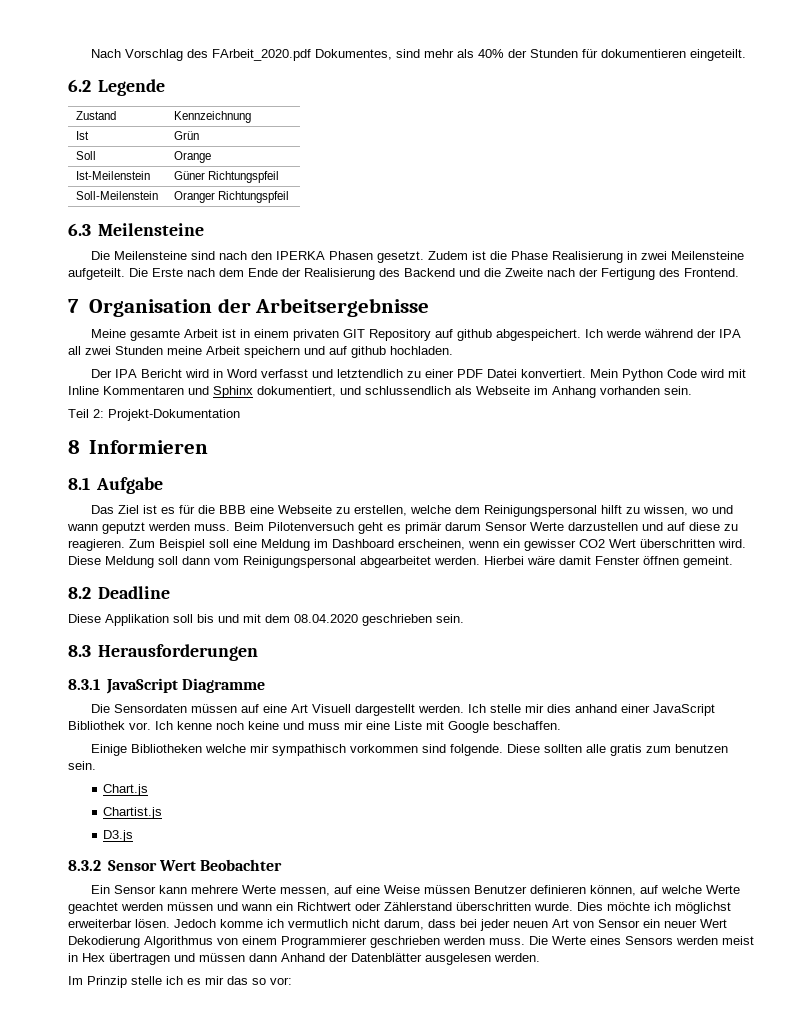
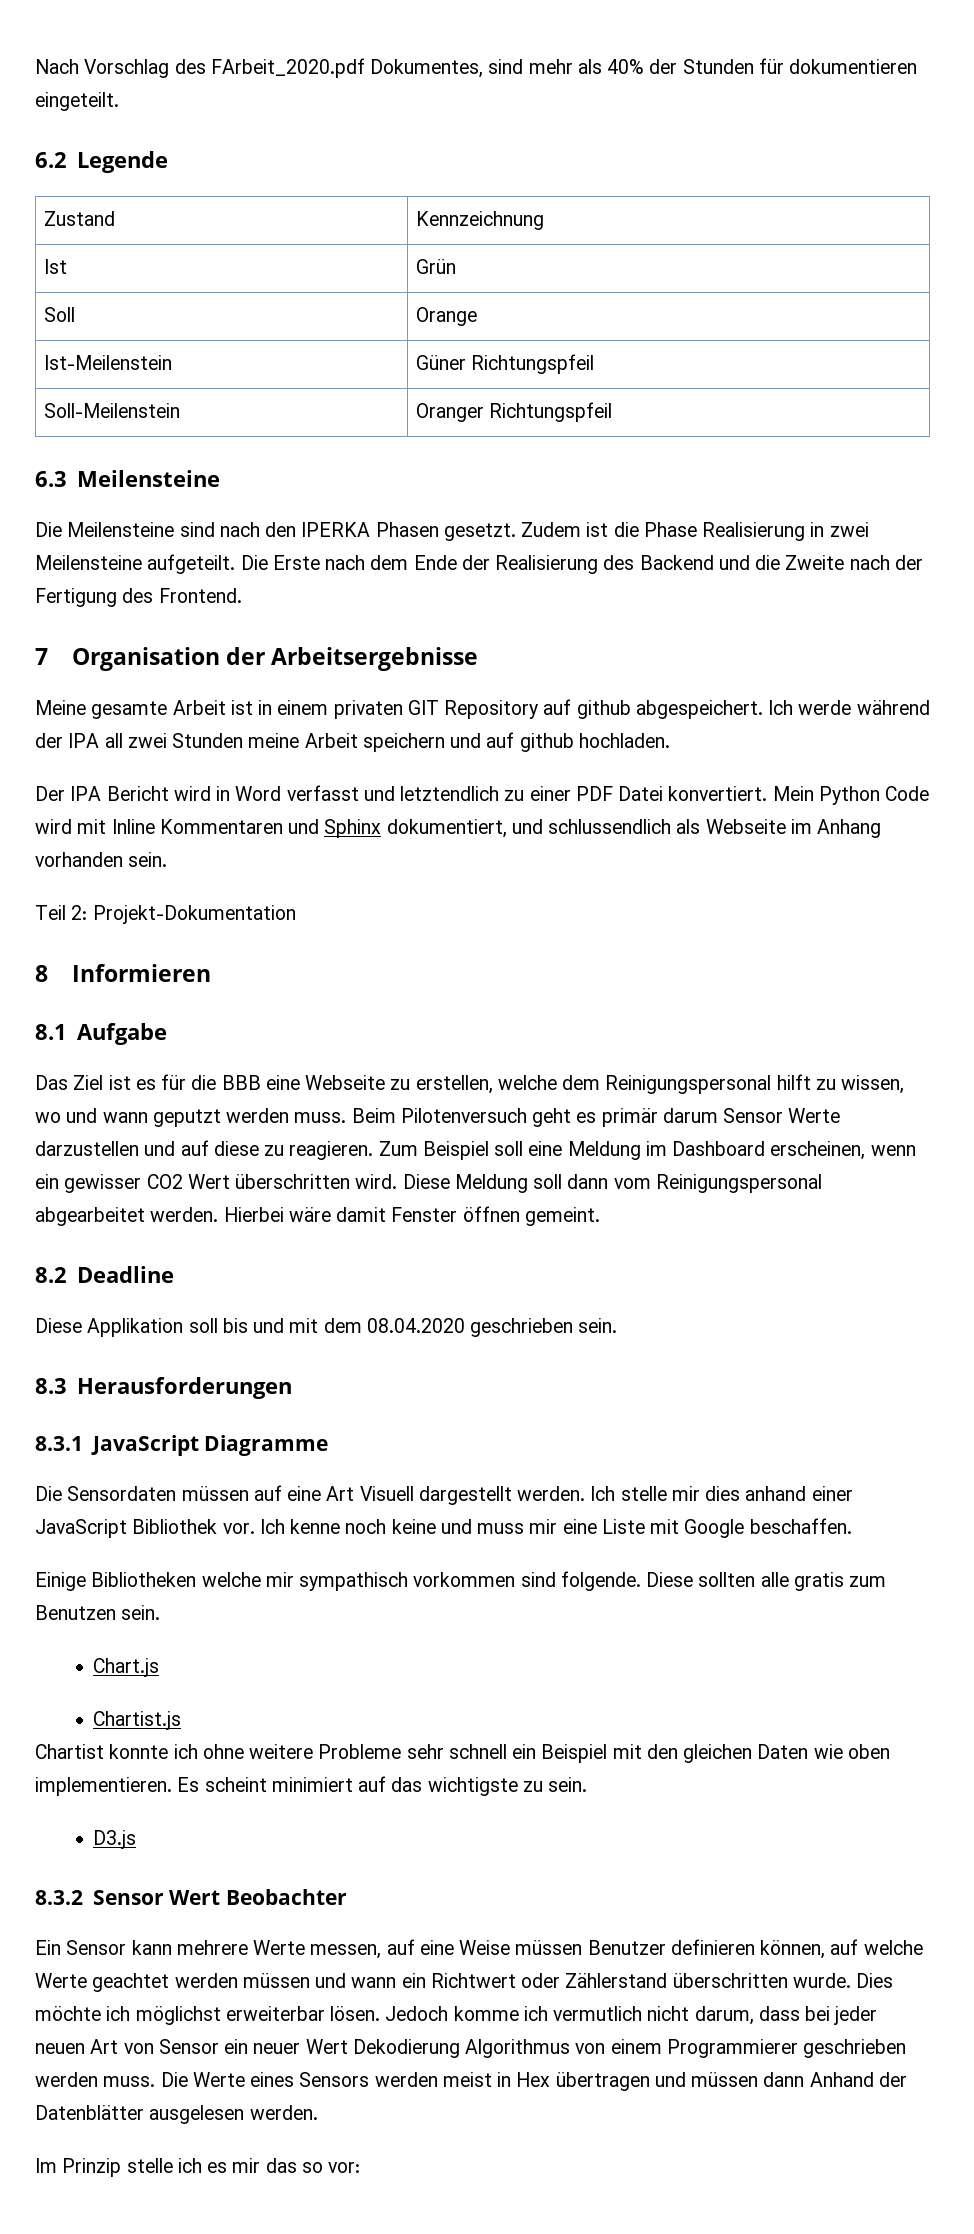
[675,744,729,753] benutzen -> [35,1605,116,1620] Benutzen
(163, 813) none -> [35,1744,890,1763] [35,1776,588,1796] // Chartist konnte ich ohne weitere Probleme sehr schnell ein Beispiel mit den gleichen Daten wie oben implementieren. Es scheint minimiert auf das wichtigste zu sein.

